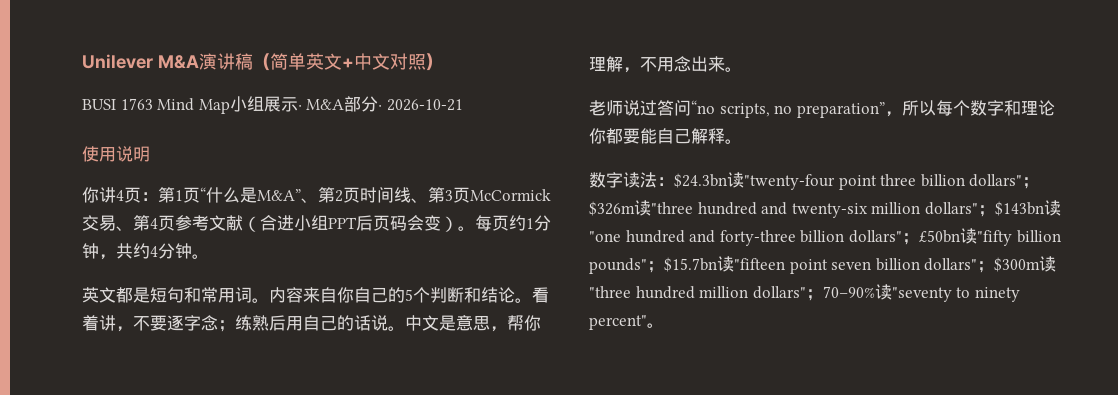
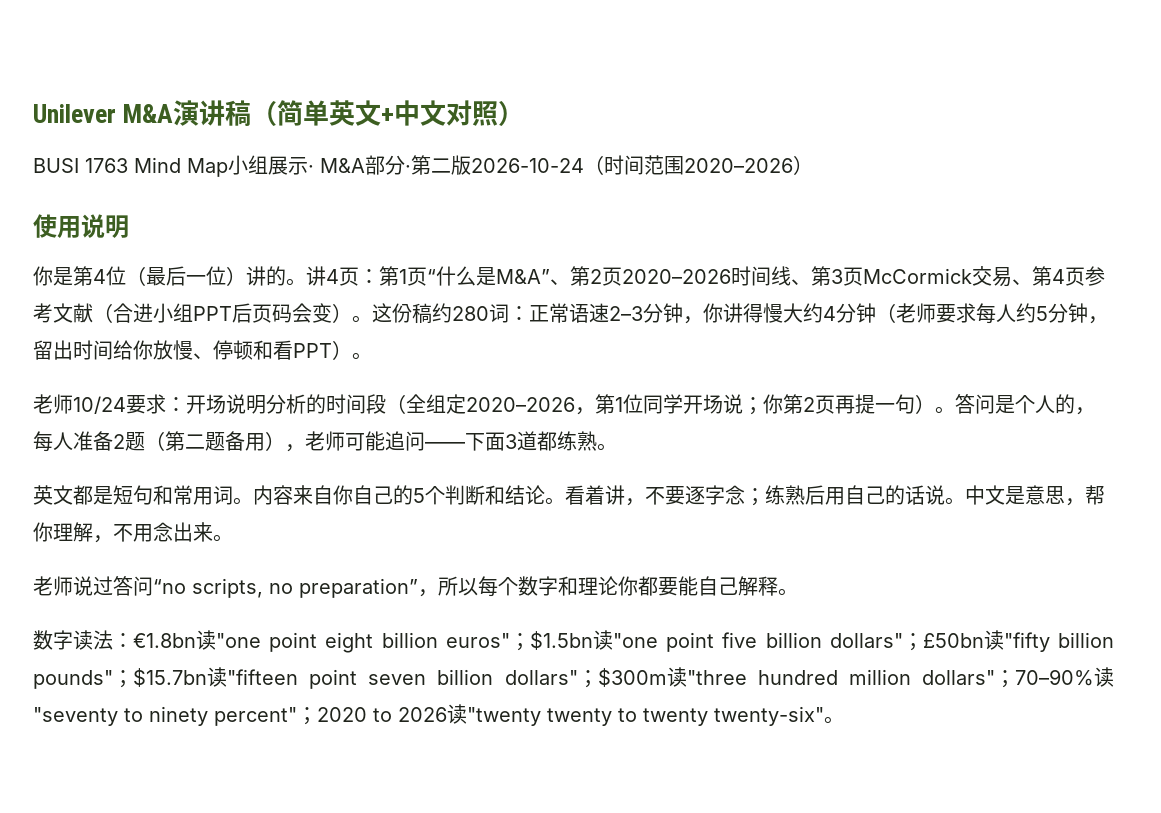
[386,99,463,111] [82,146,150,162] [82,187,99,203] 2026-10-21 // 使用说明 // 你 -> [411,155,813,175] [33,214,129,238] [33,266,306,286] 第二版2026-10-24（时间范围2020–2026） // 使用说明 // 你是第4位（最后一位）讲的。
(360, 195) none -> [622,269,731,284] 2020–2026
[475,215,551,231] [82,243,192,260] 每页约1分钟，共约4分钟 -> [372,303,1108,324] [33,340,372,360] [33,394,1095,415] [33,431,597,452] 这份稿约280词：正常语速2–3分钟，你讲得慢大约4分钟（老师要求每人约5分钟，留出时间给你放慢、停顿和看PPT）。 // 老师10/24要求：开场说明分析的时间段（全组定2020–2026，第1位同学开场说；你第2页再提一句）。答问是个人的，每人准备2题（第二题备用），老师可能追问——下面3道都练熟
[674,172,1040,190] [589,200,1061,218] [589,230,796,246] $24.3bn读"twenty-four point three billion dollars"；$326m读"three hundred and twenty-six million dollars"；$143bn读"one hundred and forty-three -> [133,630,758,653] €1.8bn读"one point eight billion euros"；$1.5bn读"one point five
(647, 322) none -> [297,704,824,726] ；2020 to 2026读"twenty twenty to twenty twenty-six"

